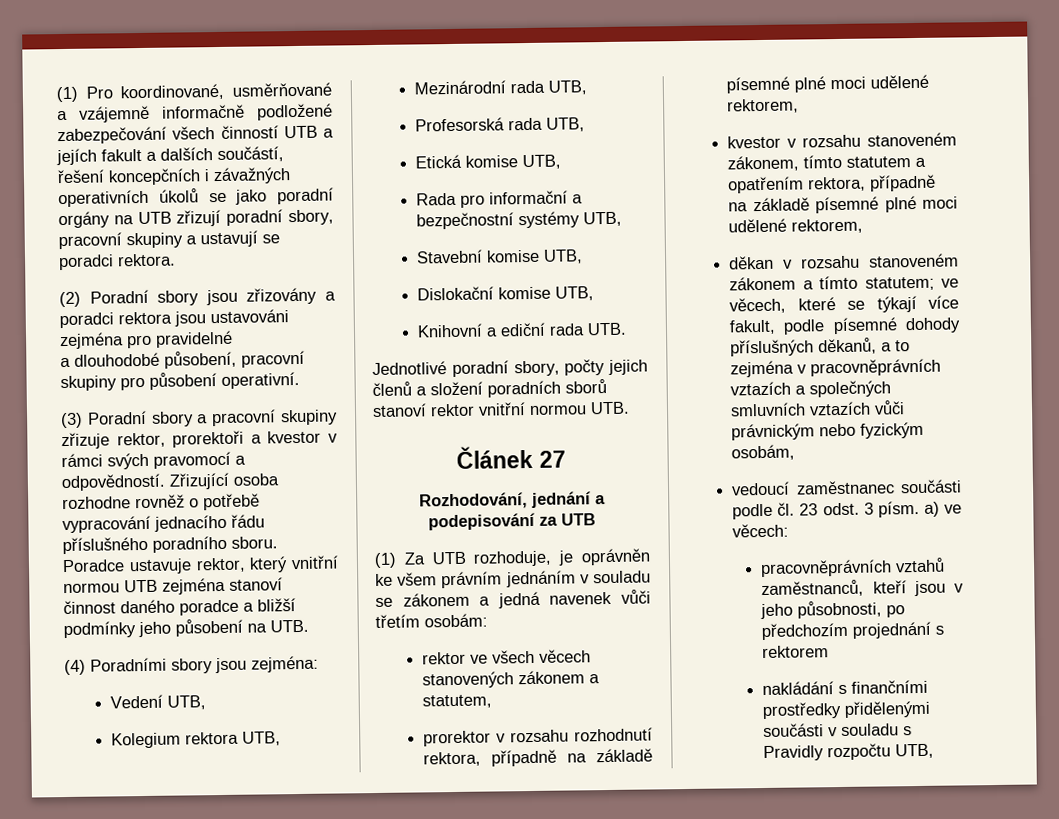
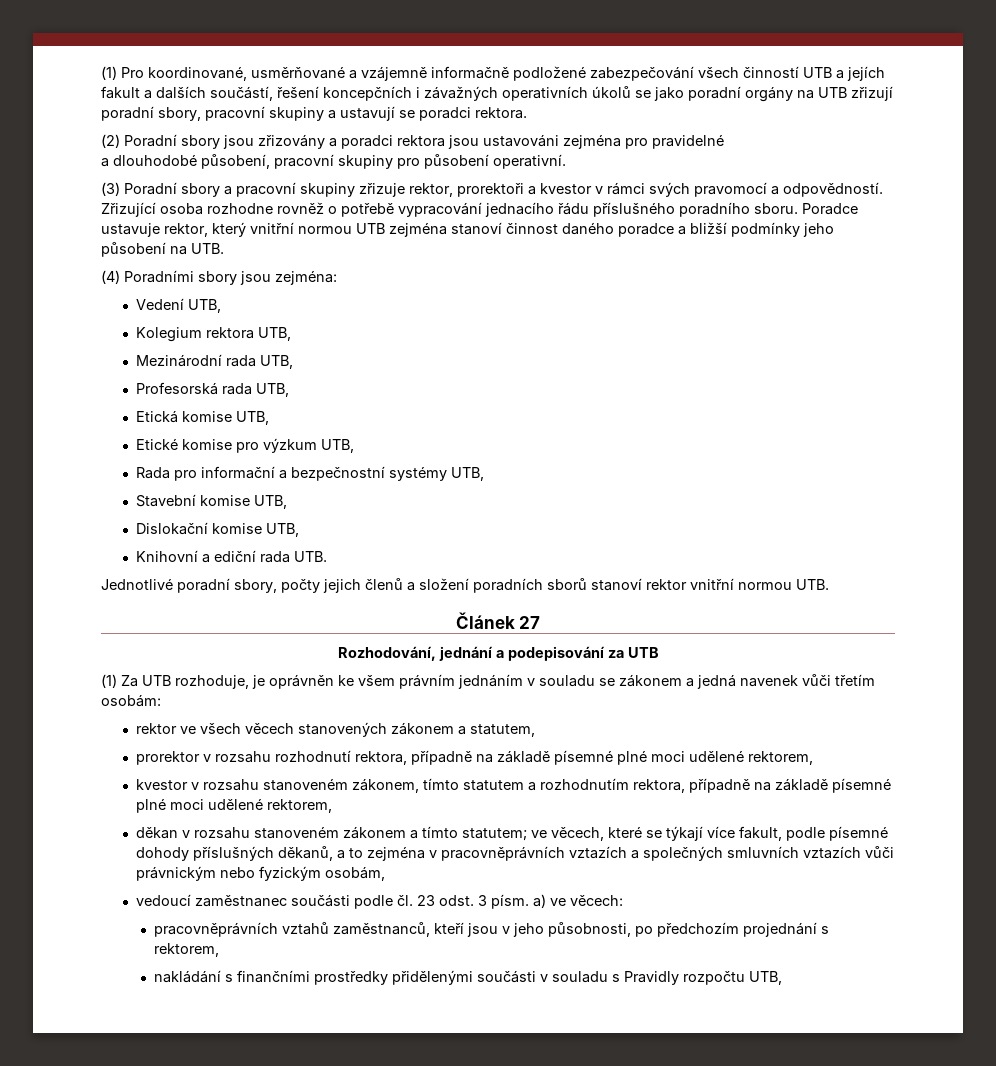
(562, 162) none -> [135,438,354,453] // Etické komise pro výzkum UTB,
[728,176,805,194] opatřením -> [539,778,629,790] rozhodnutím
[762,645,830,659] rektorem -> [154,943,220,957] rektorem,

